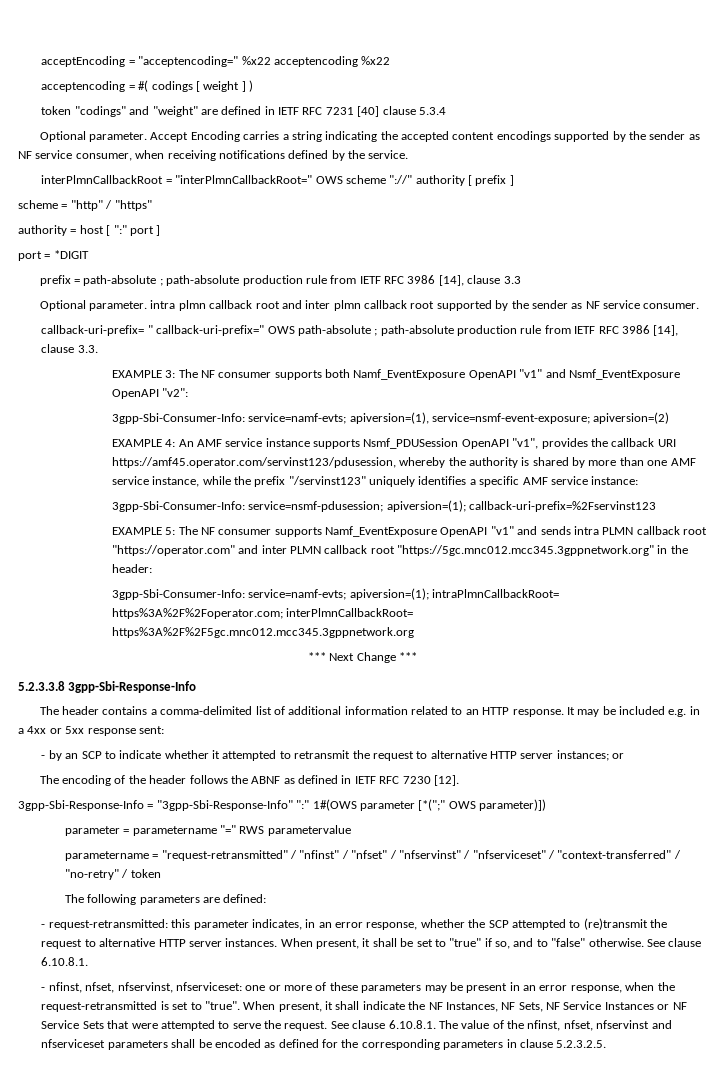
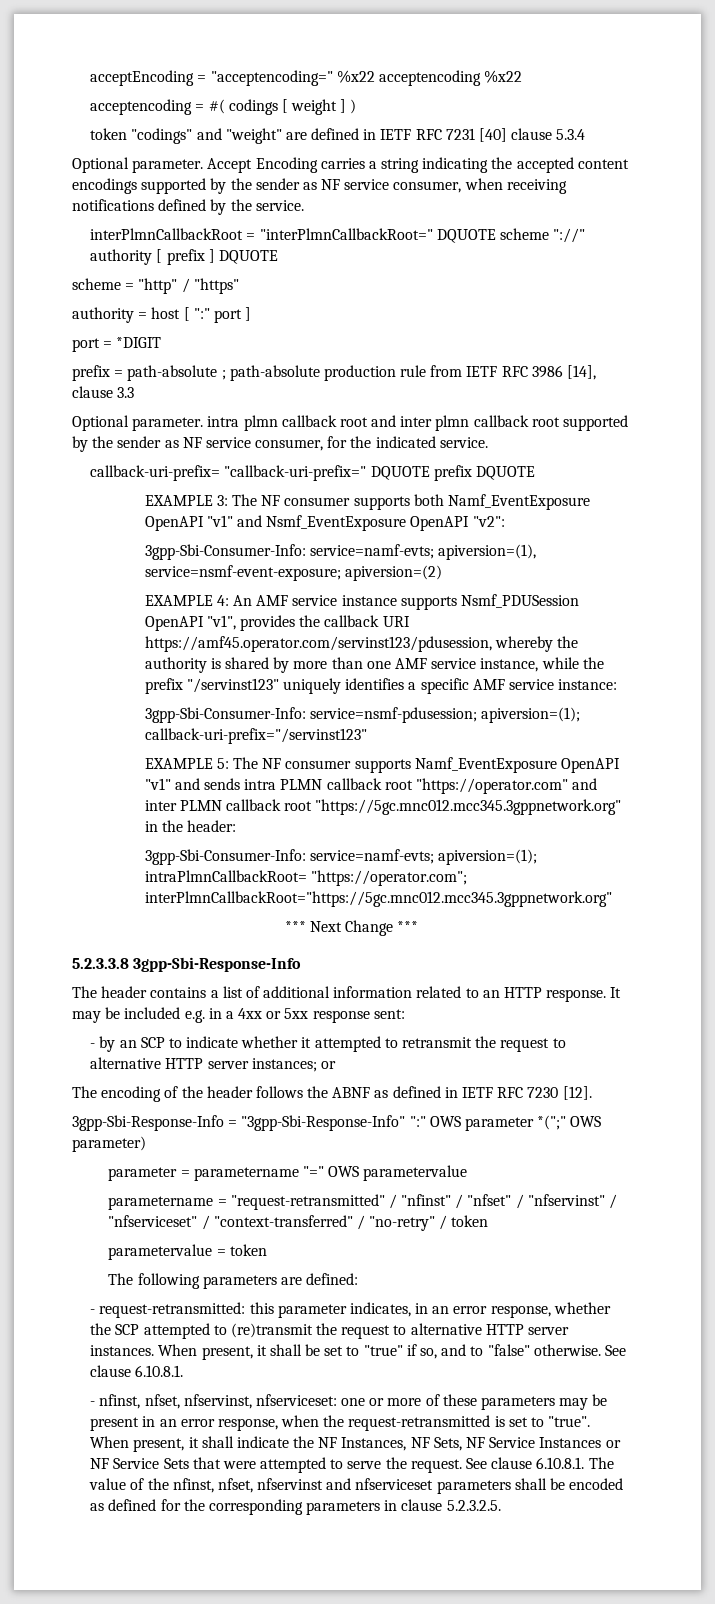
[315,176,343,184] OWS -> [436,229,496,243] DQUOTE
(514, 180) none -> [218,250,278,264] DQUOTE
[643,303,700,309] [41,325,679,336] [41,344,98,353] consumer. // callback-uri-prefix= " callback-uri-prefix=" OWS path-absolute ; path-absolute production rule from IETF RFC 3986 [14], clause 3.3. -> [255,436,488,451] [90,465,535,481] consumer, for the indicated service. // callback-uri-prefix= "callback-uri-prefix=" DQUOTE prefix DQUOTE
[468,501,656,512] callback-uri-prefix=%2Fservinst123 -> [144,728,367,744] callback-uri-prefix="/servinst123"
[111,608,414,619] [111,627,414,638] https%3A%2F%2Foperator.com; interPlmnCallbackRoot= https%3A%2F%2F5gc.mnc012.mcc345.3gppnetwork.org -> [310,870,467,886] [144,891,612,907] "https://operator.com"; interPlmnCallbackRoot="https://5gc.mnc012.mcc345.3gppnetwork.org"
[160,706,253,715] comma-delimited -> (219, 994) none
[312,799,546,811] 1#(OWS parameter [*(";" OWS parameter)]) -> [429,1115,602,1131] [72,1136,146,1152] OWS parameter *(";" OWS parameter)
[239,826,265,834] RWS -> [328,1166,360,1177] OWS
(161, 873) none -> [108,1244,267,1260] // parametervalue = token

